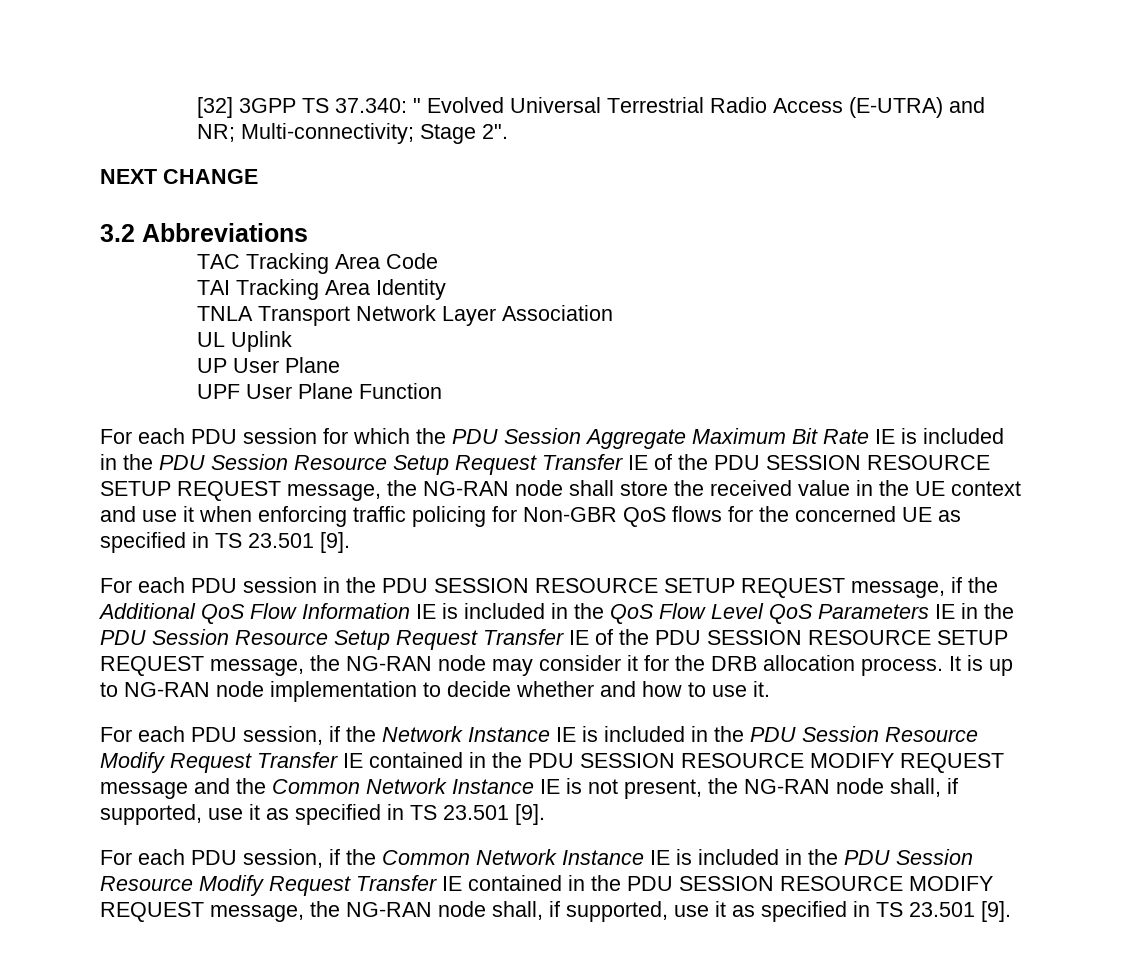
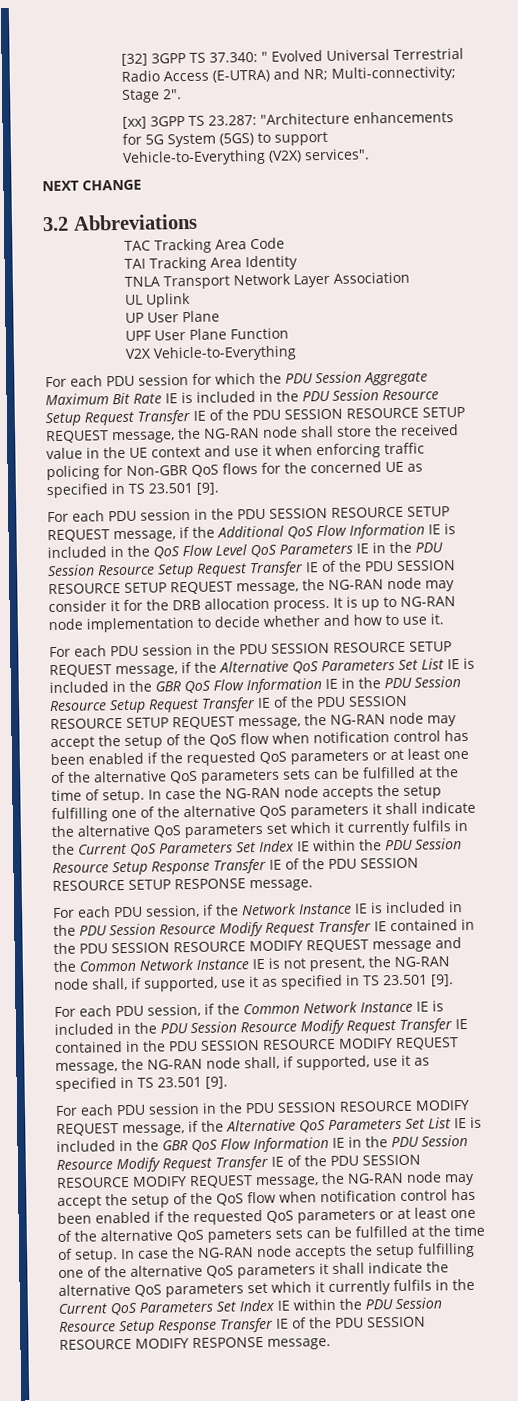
(508, 131) none -> [121,111,454,129] [121,131,328,148] [121,148,370,166] // [xx] 3GPP TS 23.287: "Architecture enhancements for 5G System (5GS) to support Vehicle-to-Everything (V2X) services".
(442, 391) none -> [124,345,297,362] // V2X Vehicle-to-Everything
(770, 689) none -> [49,641,452,658] [49,657,475,678] [49,676,461,694] [49,695,408,714] [50,712,457,730] [50,729,469,751] [50,748,469,767] [51,766,459,784] [51,784,442,804] [51,801,476,823] [51,819,468,839] [52,838,462,856] [52,857,419,876] [52,878,313,892] // For each PDU session in the PDU SESSION RESOURCE SETUP REQUEST message, if the Alternative QoS Parameters Set List IE is included in the GBR QoS Flow Information IE in the PDU Session Resource Setup Request Transfer IE of the PDU SESSION RESOURCE SETUP REQUEST message, the NG-RAN node may accept the setup of the QoS flow when notification control has been enabled if the requested QoS parameters or at least one of the alternative QoS parameters sets can be fulfilled at the time of setup. In case the NG-RAN node accepts the setup fulfilling one of the alternative QoS parameters it shall indicate the alternative QoS parameters set which it currently fulfils in the Current QoS Parameters Set Index IE within the PDU Session Resource Setup Response Transfer IE of the PDU SESSION RESOURCE SETUP RESPONSE message.
(1011, 911) none -> [55,1099,470,1117] [56,1116,482,1137] [56,1134,468,1153] [56,1154,421,1173] [56,1171,475,1189] [57,1188,476,1210] [57,1207,476,1226] [57,1224,485,1243] [58,1242,475,1263] [58,1261,449,1279] [58,1278,475,1298] [58,1297,442,1316] [59,1316,426,1335] [59,1337,331,1350] // For each PDU session in the PDU SESSION RESOURCE MODIFY REQUEST message, if the Alternative QoS Parameters Set List IE is included in the GBR QoS Flow Information IE in the PDU Session Resource Modify Request Transfer IE of the PDU SESSION RESOURCE MODIFY REQUEST message, the NG-RAN node may accept the setup of the QoS flow when notification control has been enabled if the requested QoS parameters or at least one of the alternative QoS pameters sets can be fulfilled at the time of setup. In case the NG-RAN node accepts the setup fulfilling one of the alternative QoS parameters it shall indicate the alternative QoS parameters set which it currently fulfils in the Current QoS Parameters Set Index IE within the PDU Session Resource Setup Response Transfer IE of the PDU SESSION RESOURCE MODIFY RESPONSE message.

